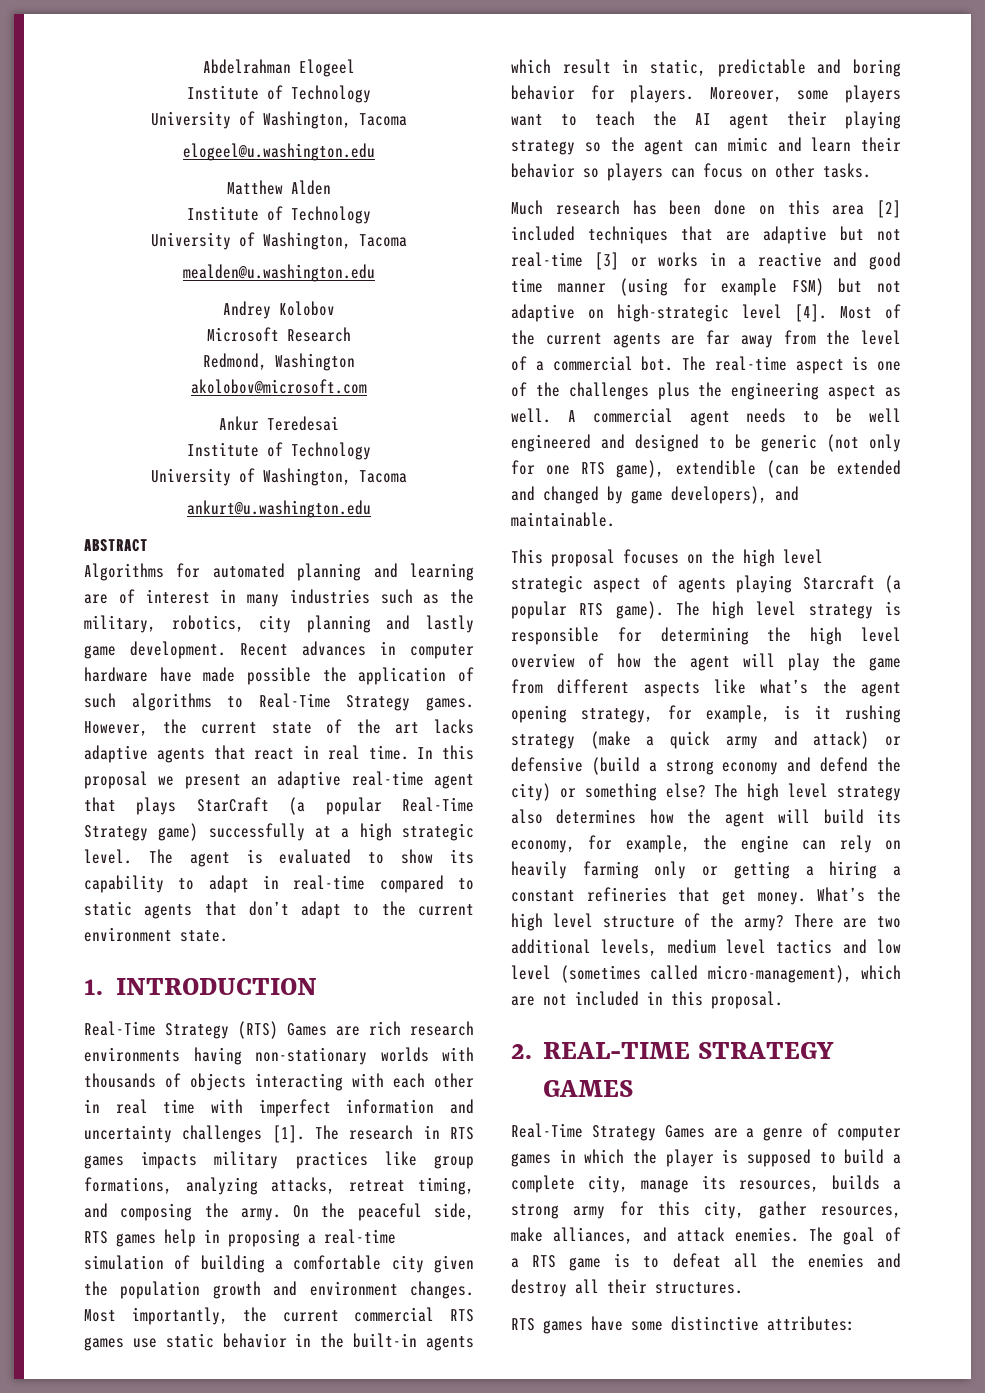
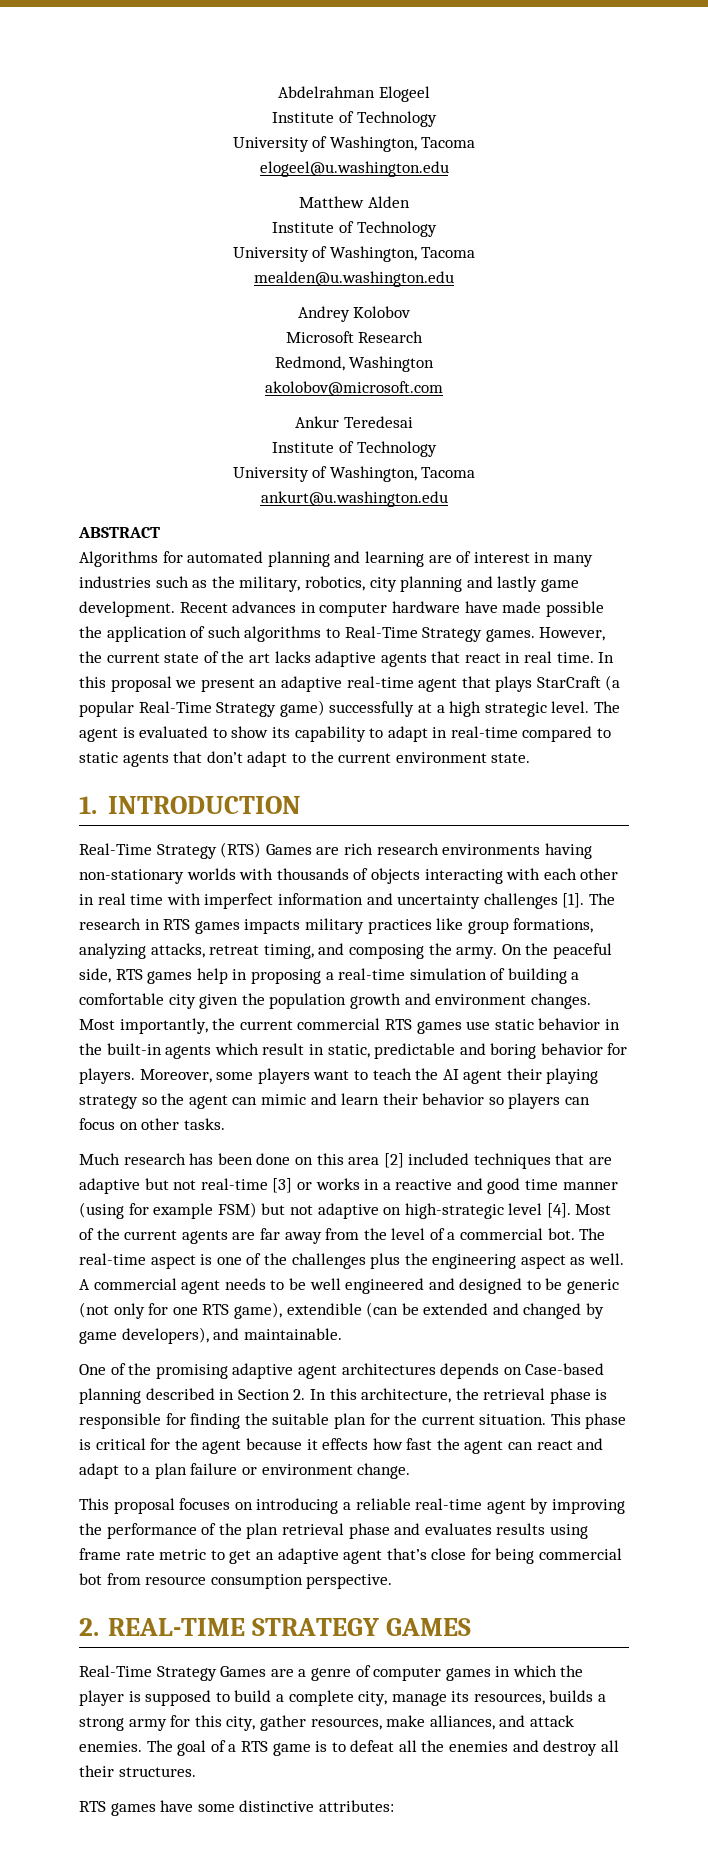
[511,549,823,567] [511,575,901,593] [511,601,901,619] [511,627,901,645] [511,653,901,671] [511,679,901,697] [511,705,901,723] [511,731,901,749] [511,757,901,775] [511,783,901,801] [511,809,901,827] [511,835,901,853] [511,861,901,879] [511,887,901,905] [511,913,901,931] [511,939,901,956] [511,965,901,983] [511,991,783,1009] This proposal focuses on the high level strategic aspect of agents playing Starcraft (a popular RTS game). The high level strategy is responsible for determining the high level overview of how the agent will play the game from different aspects like what’s the agent opening strategy, for example, is it rushing strategy (make a quick army and attack) or defensive (build a strong economy and defend the city) or something else? The high level strategy also determines how the agent will build its economy, for example, the engine can rely on heavily farming only or getting a hiring a constant refineries that get money. What’s the high level structure of the army? There are two additional levels, medium level tactics and low level (sometimes called micro-management), which are not included in this proposal. -> [79,1363,605,1379] [79,1388,608,1404] [79,1413,627,1429] [79,1438,604,1454] [79,1463,411,1479] [79,1498,625,1514] [79,1523,588,1539] [79,1548,623,1564] [79,1573,393,1589] One of the promising adaptive agent architectures depends on Case-based planning described in Section 2. In this architecture, the retrieval phase is responsible for finding the suitable plan for the current situation. This phase is critical for the agent because it effects how fast the agent can react and adapt to a plan failure or environment change. // This proposal focuses on introducing a reliable real-time agent by improving the performance of the plan retrieval phase and evaluates results using frame rate metric to get an adaptive agent that’s close for being commercial bot from resource consumption perspective.

